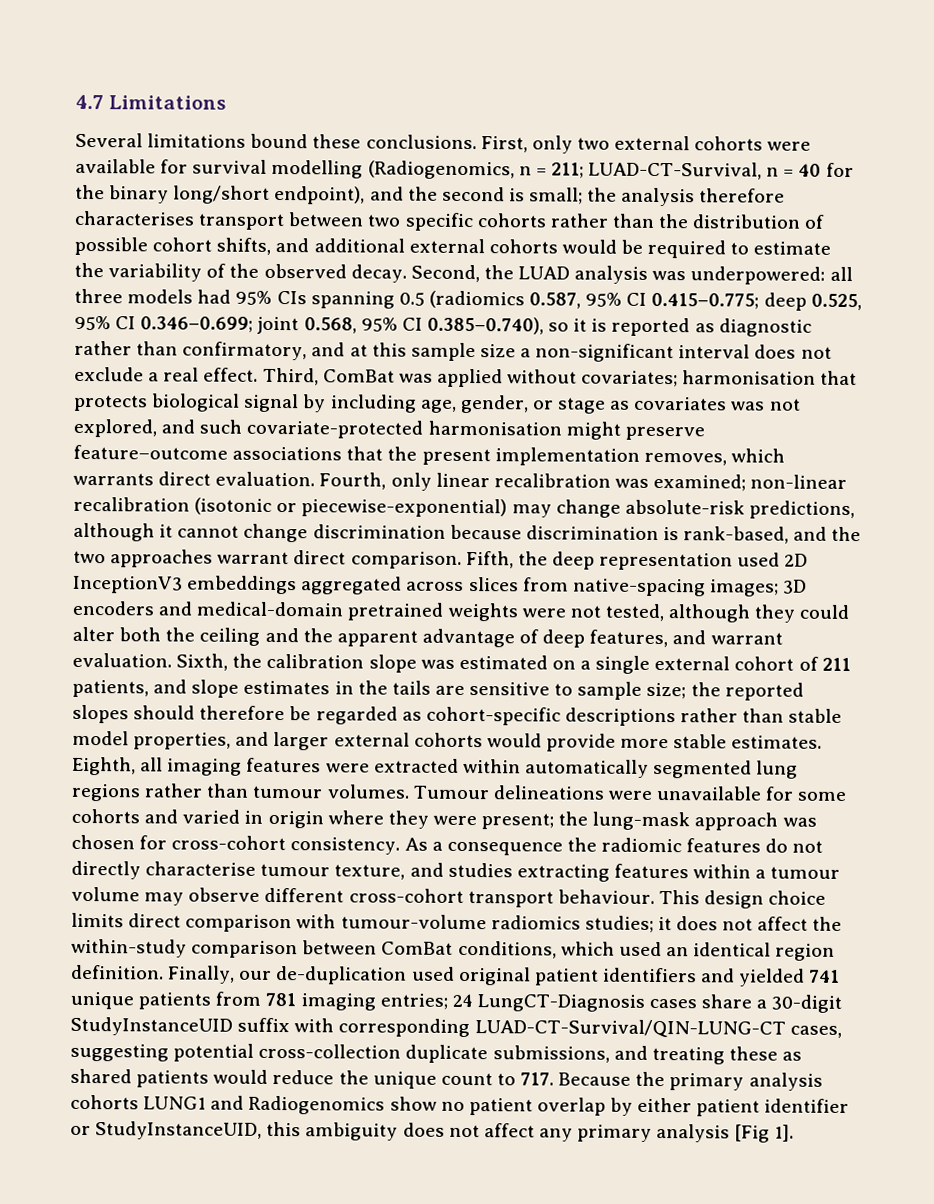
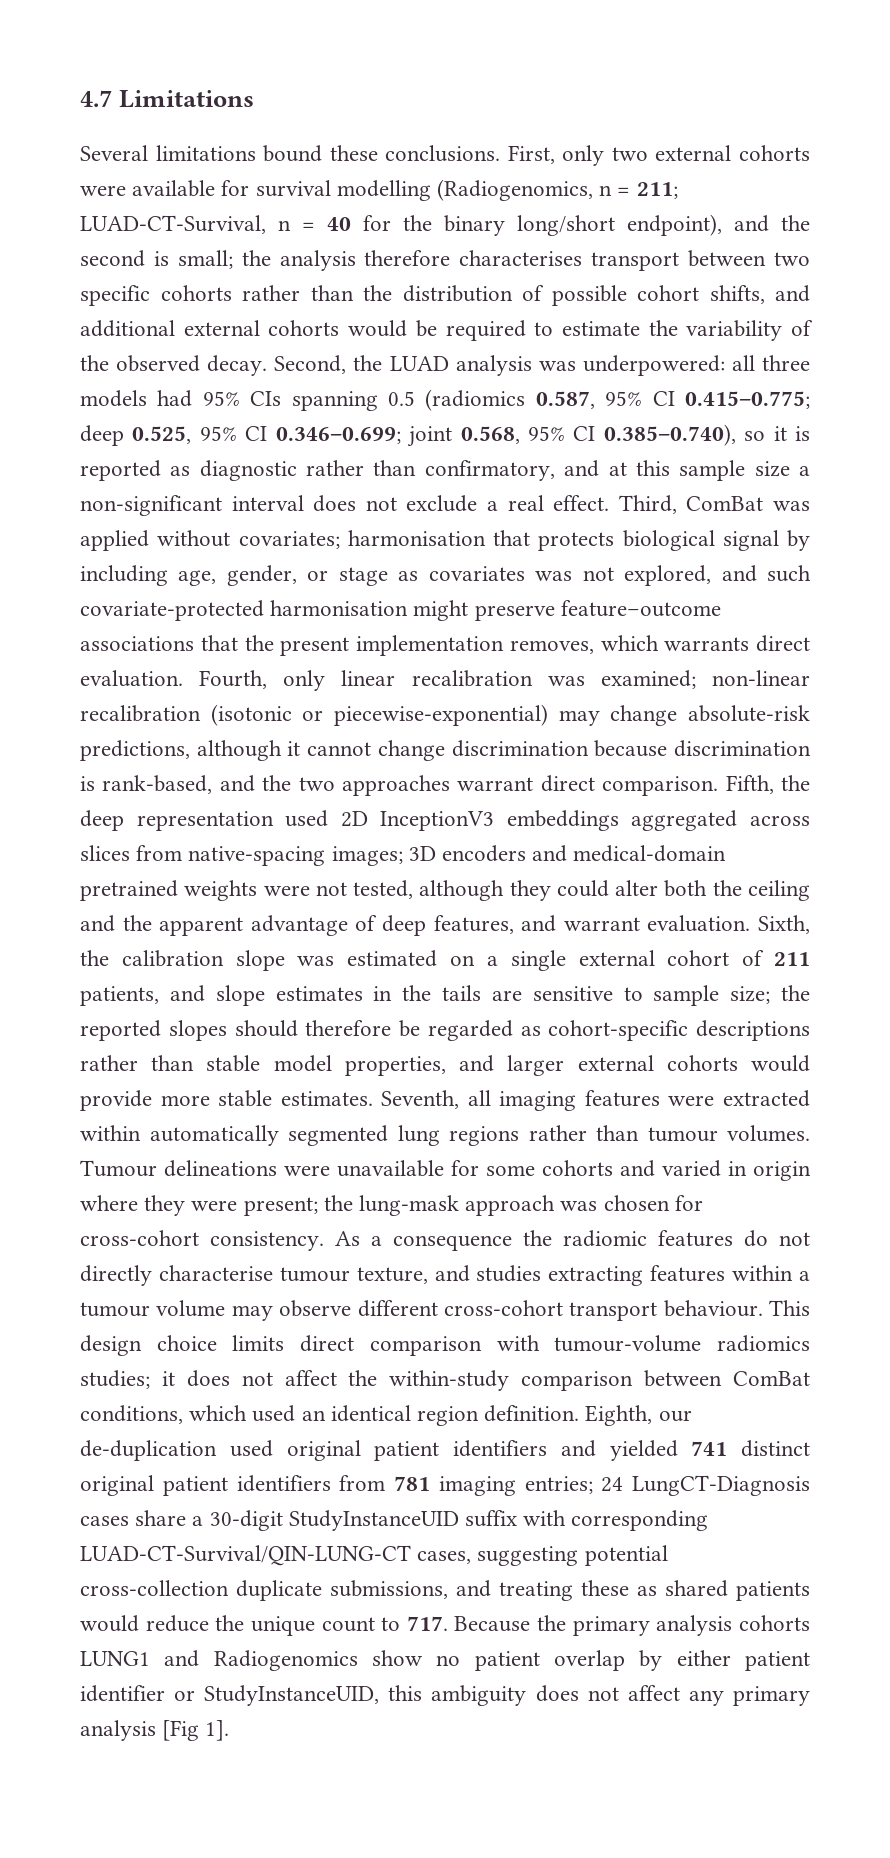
[72,756,136,776] Eighth, -> [381,1090,460,1109] Seventh,
[167,965,236,984] Finally, -> [585,1405,653,1426] Eighth,
[70,991,212,1010] unique patients -> [741,1440,810,1457] [80,1475,331,1496] distinct original patient identifiers

